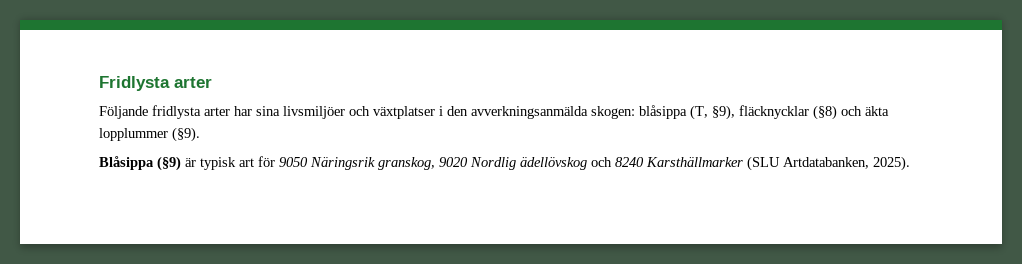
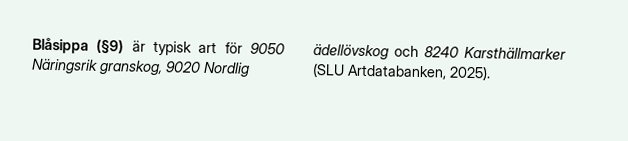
[99,76,212,91] [99,105,889,120] [99,127,200,142] Fridlysta arter // Följande fridlysta arter har sina livsmiljöer och växtplatser i den avverkningsanmälda skogen: blåsippa (T, §9), fläcknycklar (§8) och äkta lopplummer (§9). // -> (32, 45) none

